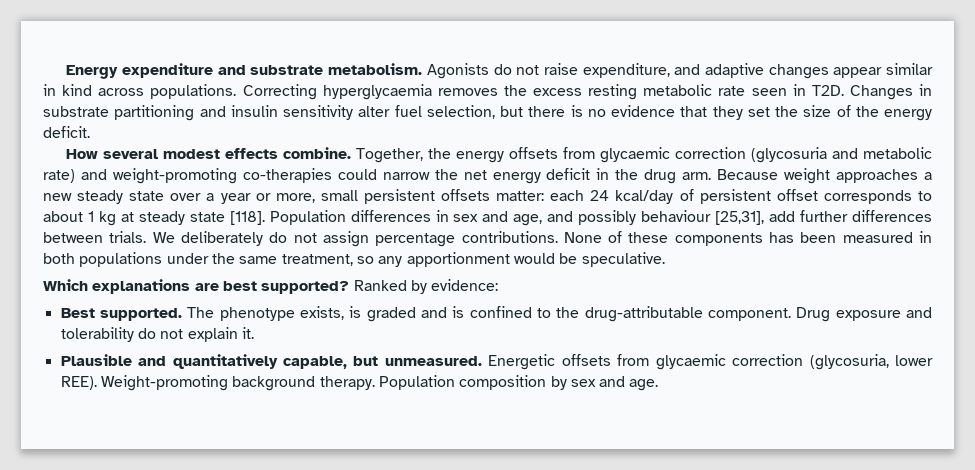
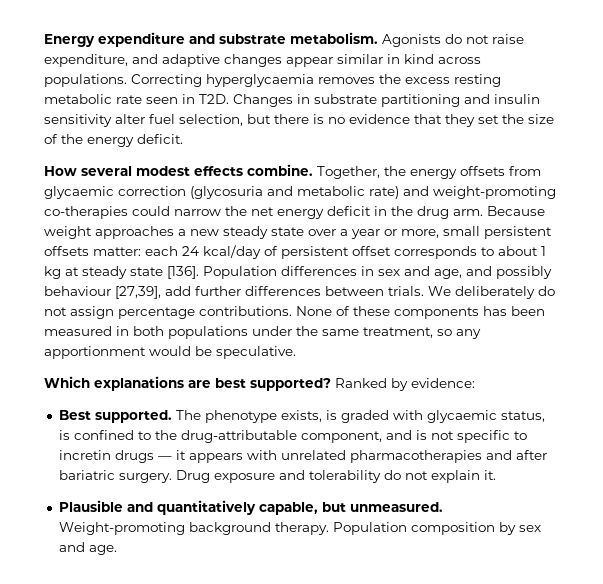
[229,211,265,225] [118]. -> [167,266,199,279] [136].
[715,211,765,225] [25,31], -> [115,286,161,299] [27,39],
[420,307,447,318] and -> [392,410,545,423] with glycaemic status,
[707,308,791,321] component. -> [300,430,527,443] [58,450,547,463] [58,470,172,483] component, and is not specific to incretin drugs — it appears with unrelated pharmacotherapies and after bariatric surgery.
[488,354,934,370] [60,376,97,390] Energetic offsets from glycaemic correction (glycosuria, lower REE). -> (443, 507) none

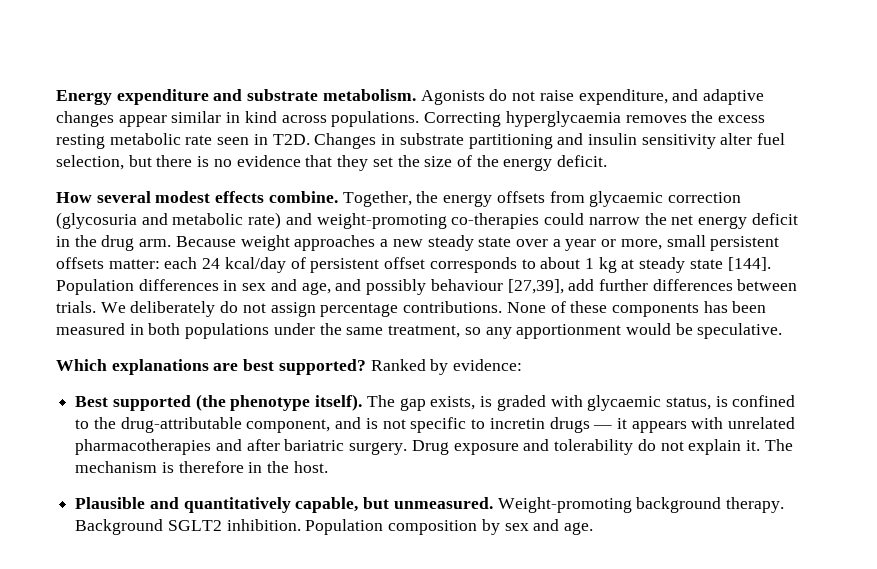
[167,266,199,279] [136]. -> [727,257,771,271] [144].
[94,410,277,423] supported. The phenotype -> [112,394,426,411] supported (the phenotype itself). The gap
(496, 475) none -> [764,439,793,451] [75,461,328,473] The mechanism is therefore in the host.
(329, 528) none -> [75,519,301,535] Background SGLT2 inhibition.

